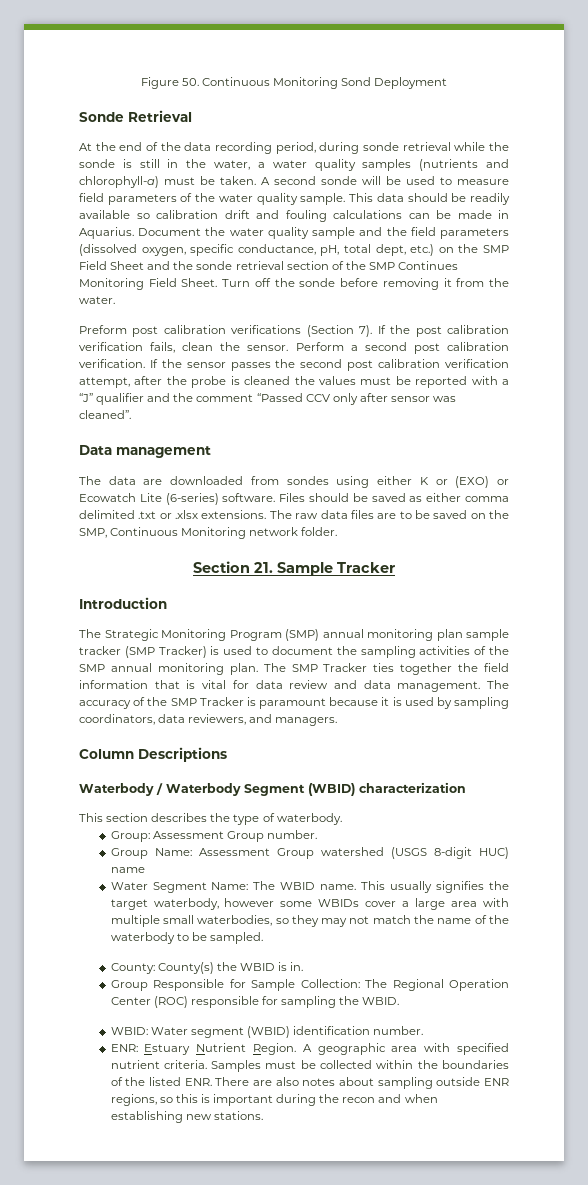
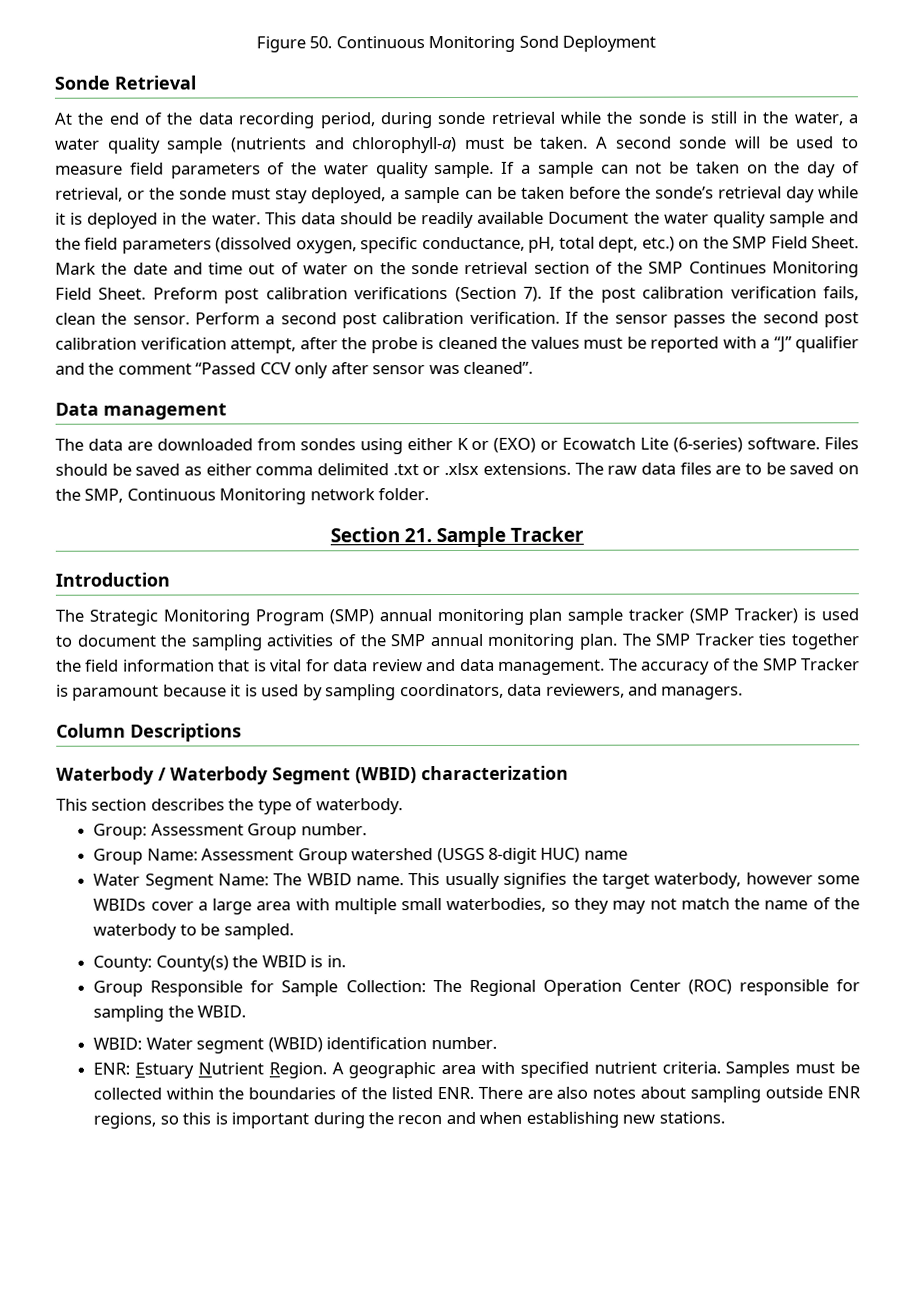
[362,159,412,171] samples -> [167,137,224,154] sample
(346, 199) none -> [501,161,861,178] [55,186,859,204] [55,212,261,229] If a sample can not be taken on the day of retrieval, or the sonde must stay deployed, a sample can be taken before the sonde’s retrieval day while it is deployed in the water.
[136,210,509,222] [79,227,134,239] so calibration drift and fouling calculations can be made in Aquarius. -> (545, 217) none
[110,261,171,270] Sheet and -> [811,236,860,249] [55,262,375,275] Sheet. Mark the date and time out of water on
[222,278,510,290] [79,296,115,304] Turn off the sonde before removing it from the water. // -> (147, 293) none

